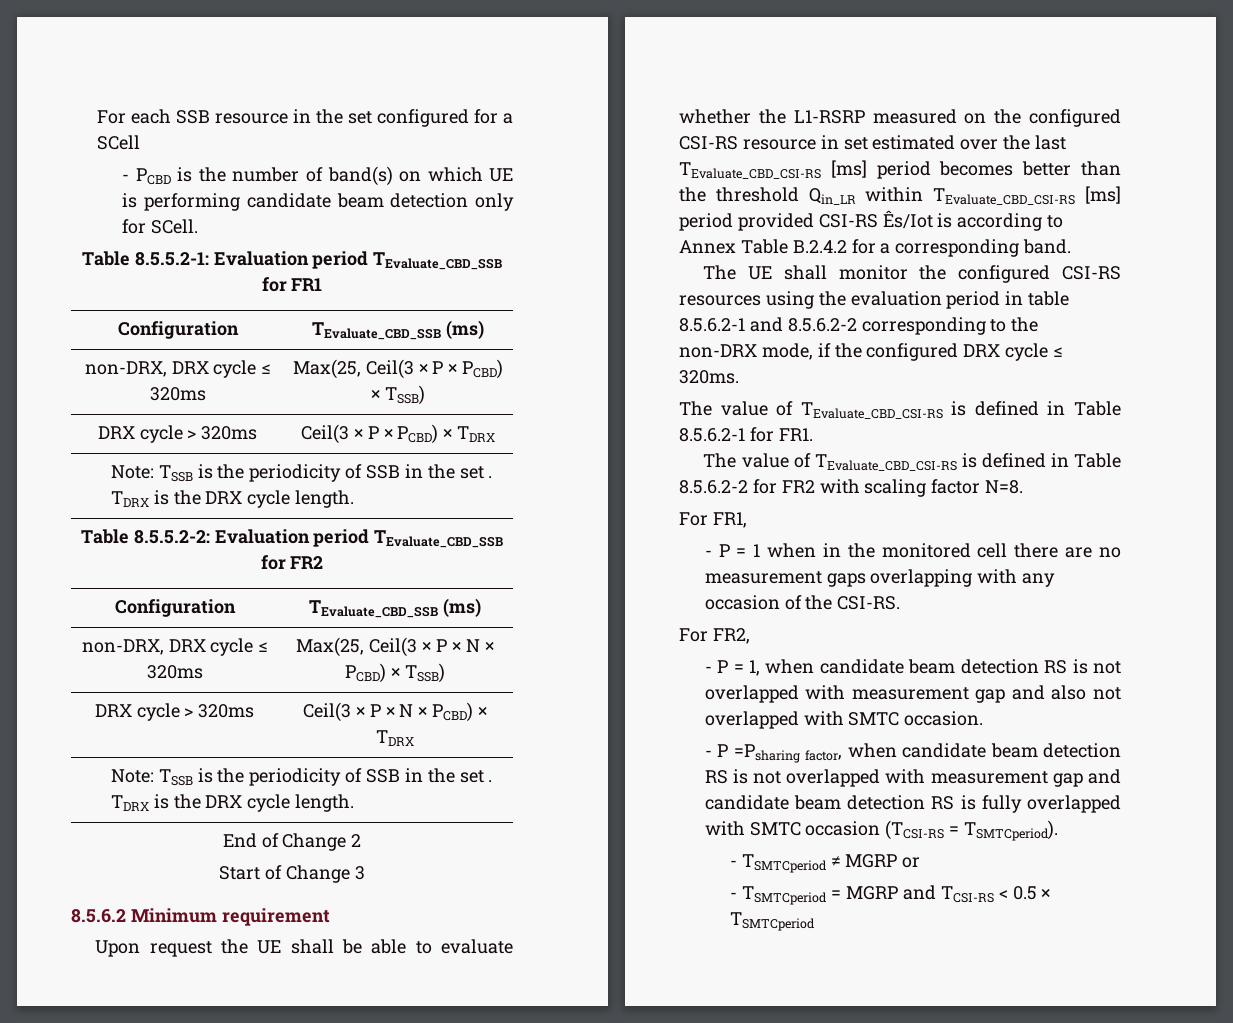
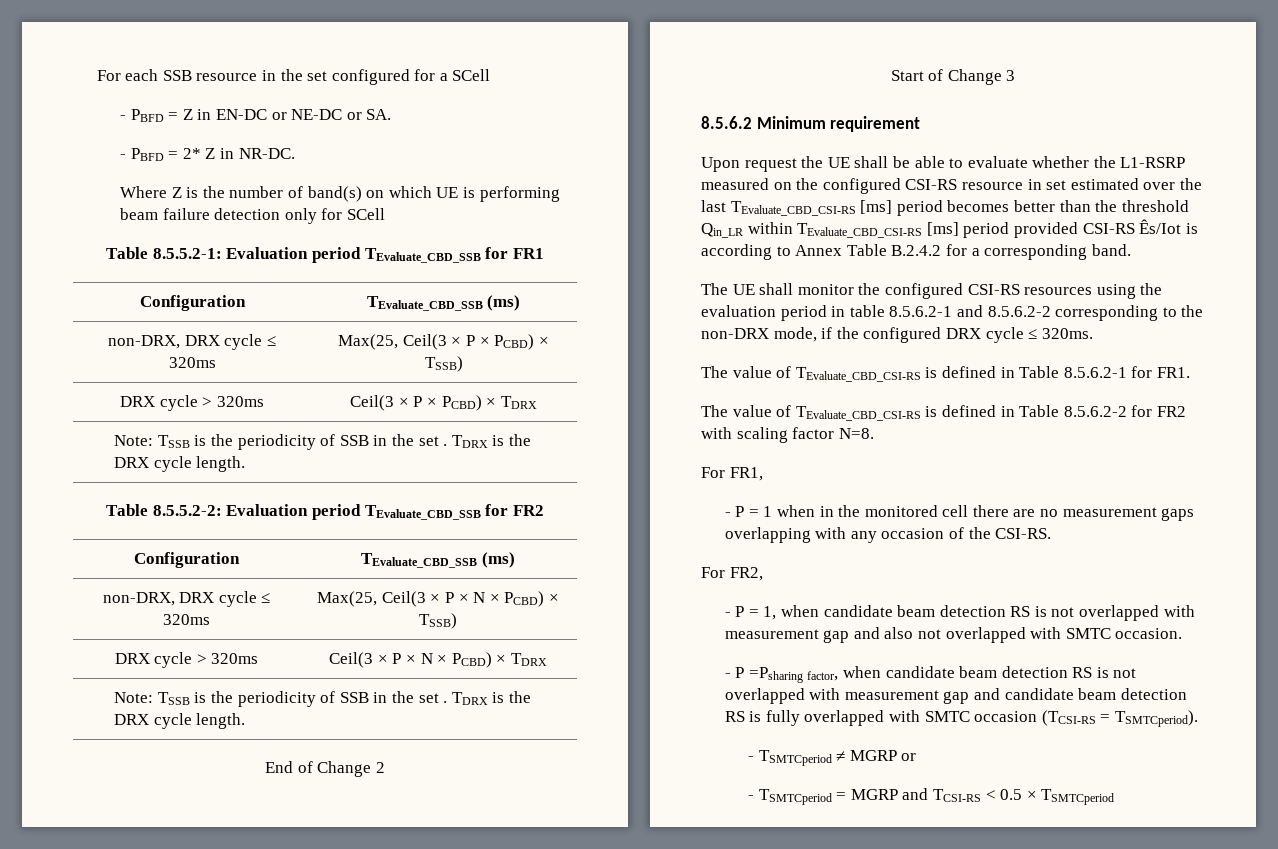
[135,168,171,185] PCBD -> [130,109,392,122] [120,148,295,161] [120,186,182,198] PBFD = Z in EN-DC or NE-DC or SA. // - PBFD = 2* Z in NR-DC. // Where Z
[246,193,384,208] candidate beam -> [120,208,210,220] beam failure
[151,219,199,234] SCell. -> [347,208,386,220] SCell

